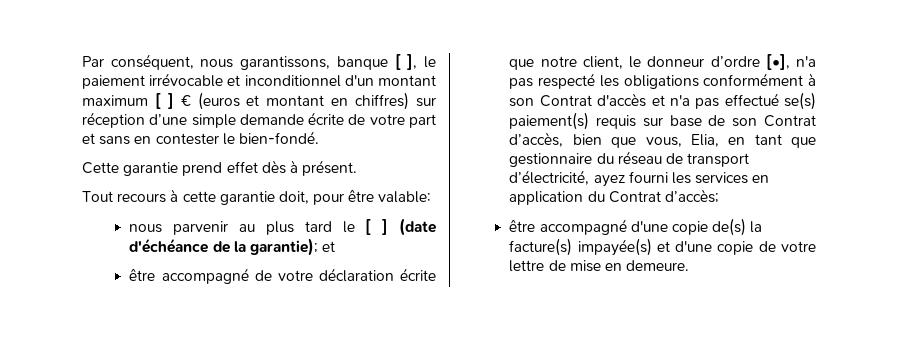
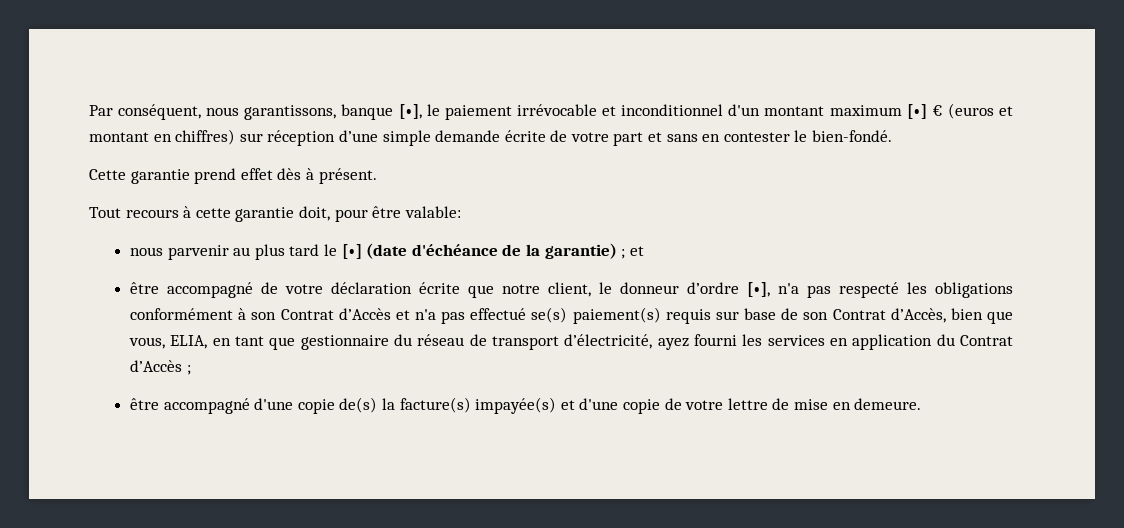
[394,54,418,70] [ ], -> [398,104,422,119] [•],
[154,93,174,109] [ ] -> [906,104,927,119] [•]
[365,219,389,235] [ ] -> [341,244,362,259] [•]
[249,238,318,256] garantie); -> [544,243,626,259] garantie) ;
[597,93,647,107] d'accès -> [338,308,391,320] d’Accès
[509,132,564,147] d’accès, -> [890,308,946,323] d’Accès,
[690,134,719,147] Elia, -> [170,335,208,349] ELIA,
[664,189,719,203] d’accès; -> [130,360,191,375] d’Accès ;

